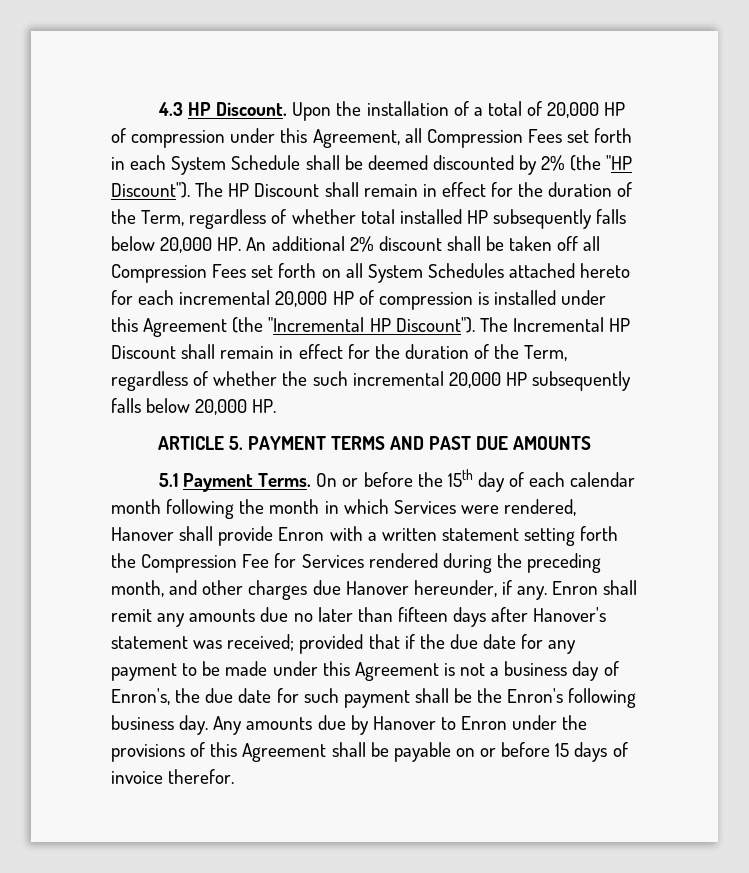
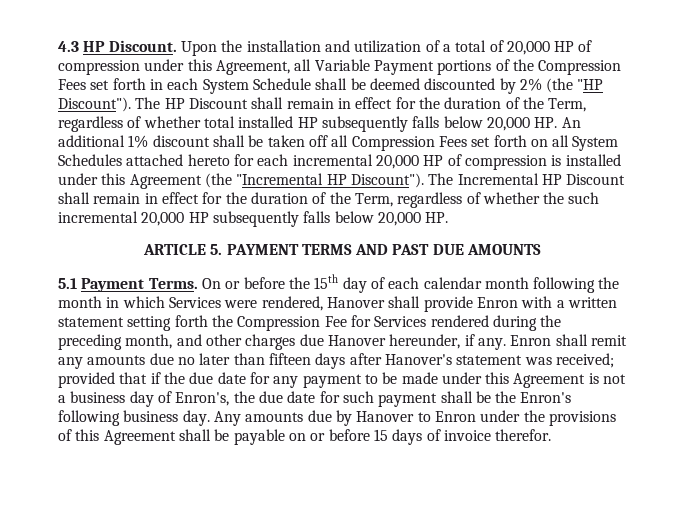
(449, 108) none -> [324,40,422,53] and utilization
(422, 135) none -> [314,59,534,75] Variable Payment portions of the
[349,236,374,252] 2% -> [128,135,149,148] 1%

